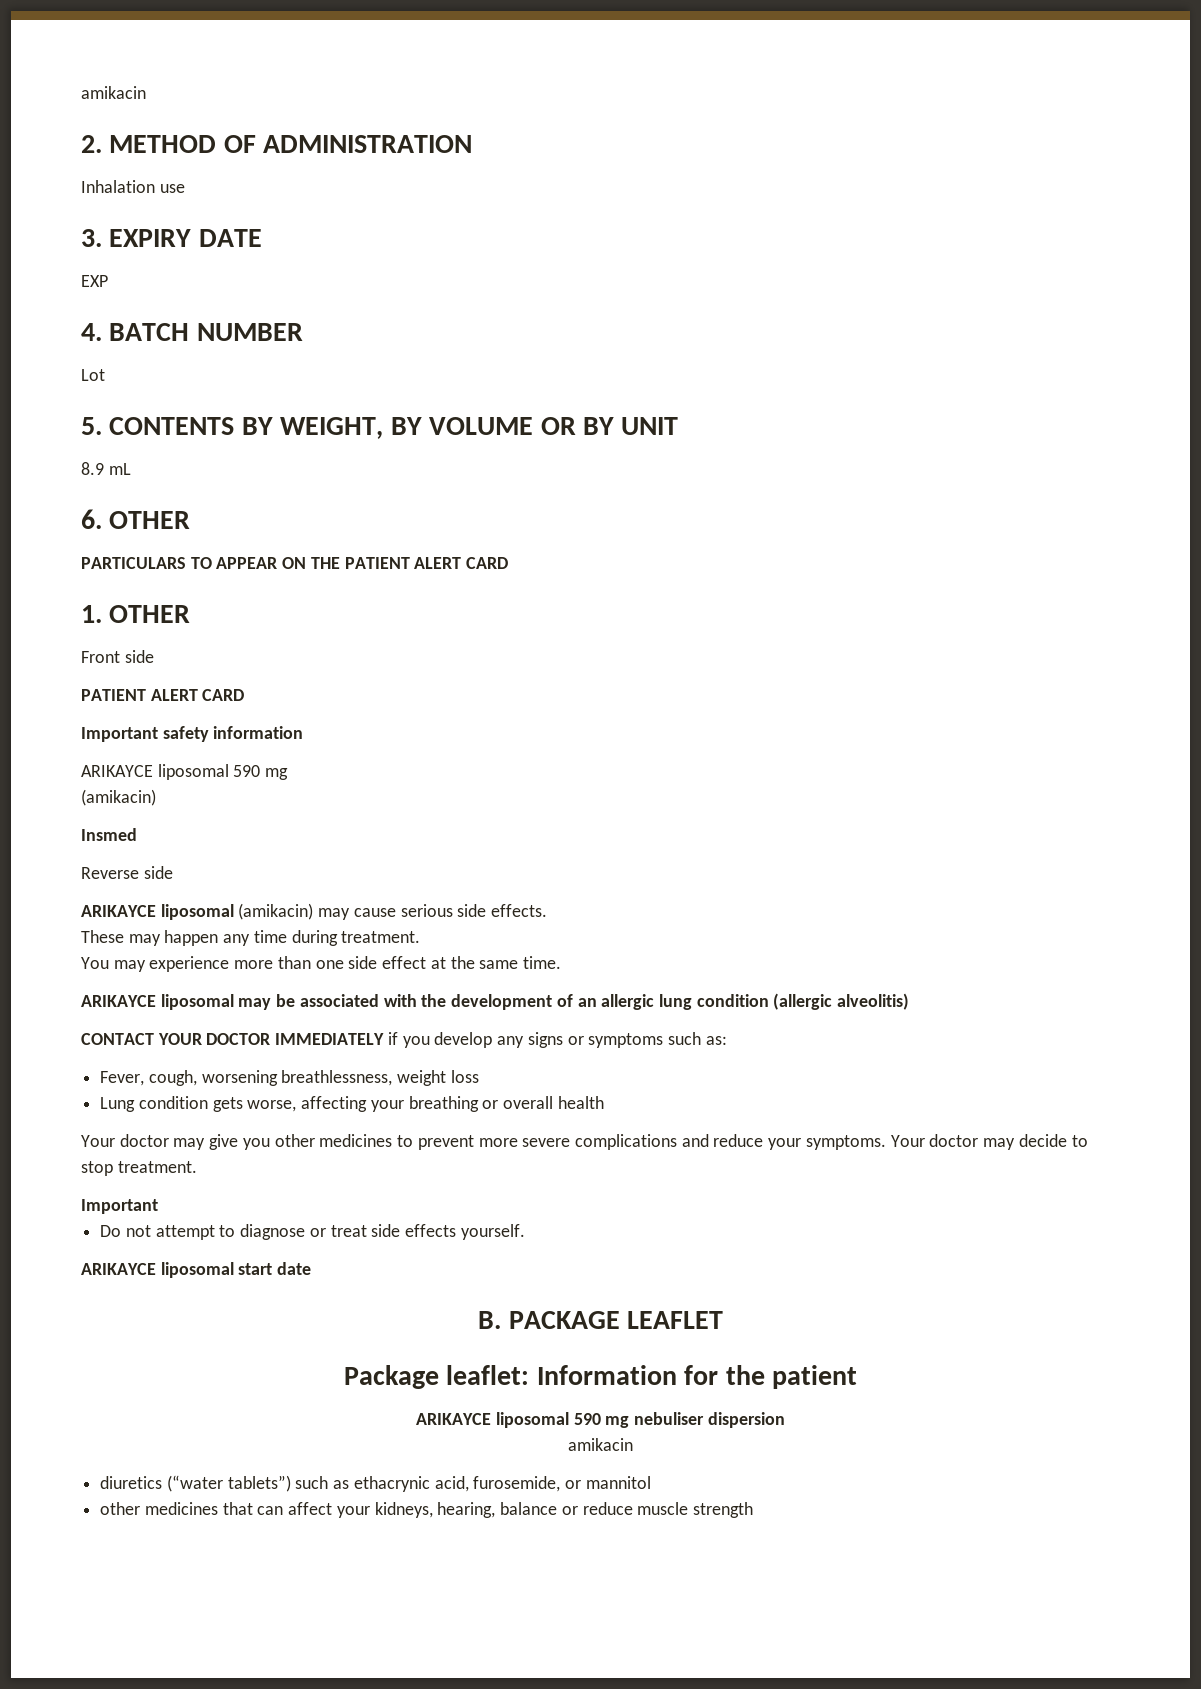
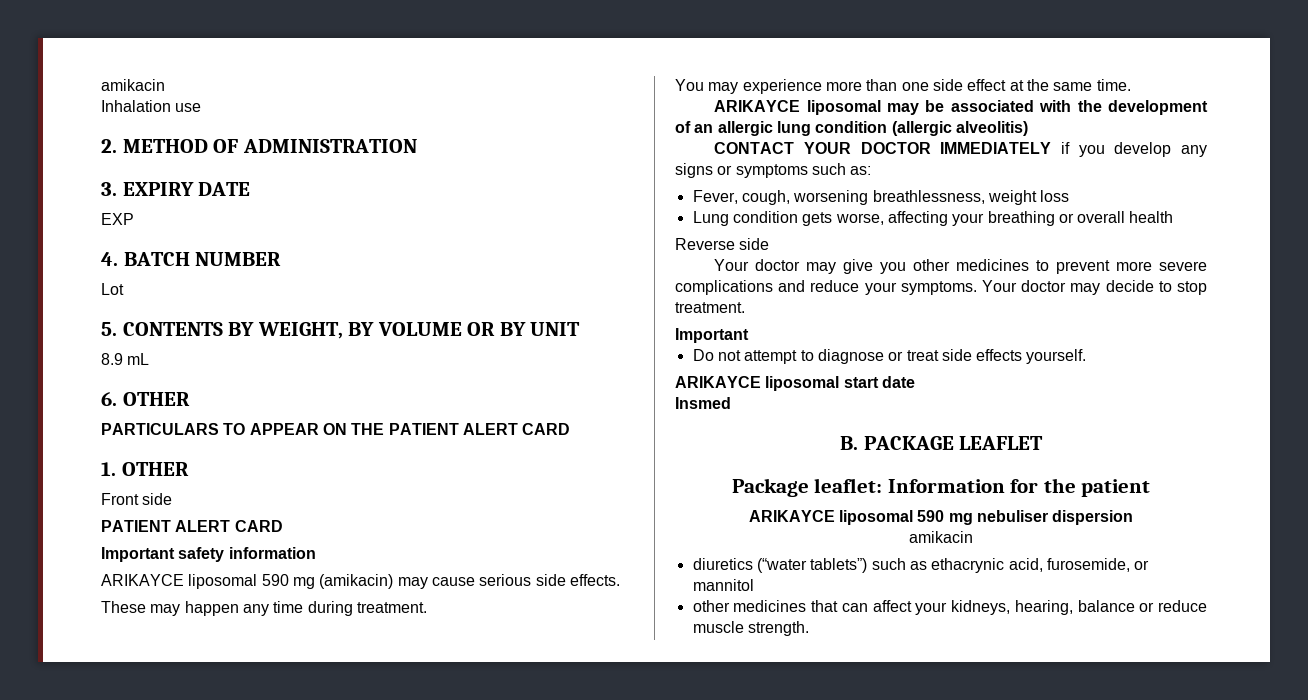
[81,86,146,99] amikacin -> [101,79,165,91] [101,100,202,112] amikacin // Inhalation use
[81,180,185,193] // Inhalation use -> (417, 146) none
[81,789,156,806] [81,828,137,841] [81,866,173,879] [81,904,234,920] // (amikacin) // Insmed // Reverse side // ARIKAYCE liposomal -> (315, 583) none
(604, 1102) none -> [675,238,770,250] // Reverse side
(312, 1268) none -> [675,397,731,409] // Insmed
[692,1502,753,1518] strength -> [747,621,809,636] strength.

